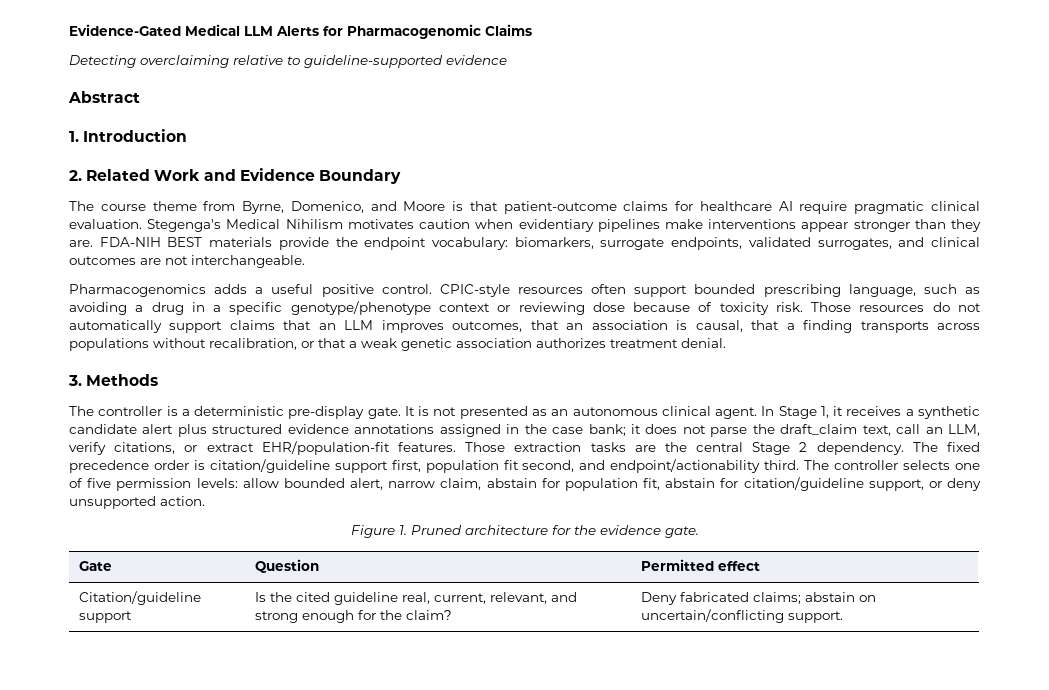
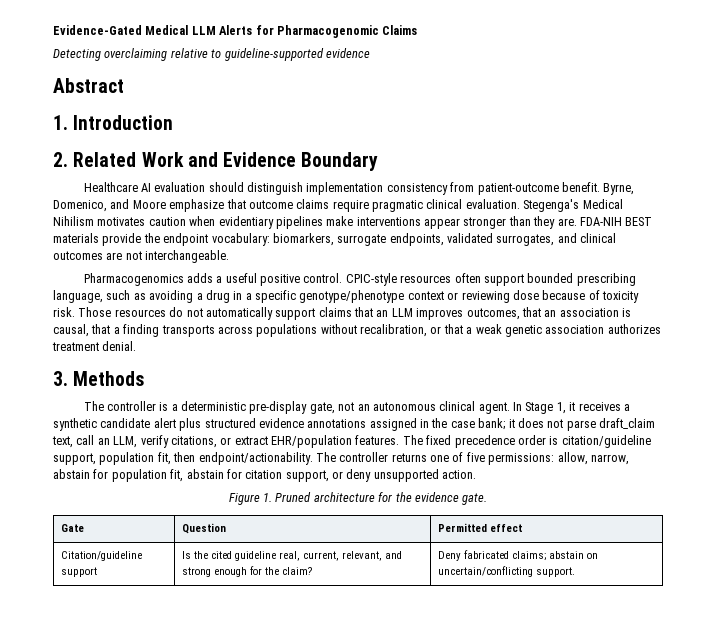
[69,201,793,214] The course theme from Byrne, Domenico, and Moore is that patient-outcome claims for healthcare AI -> [83,182,635,195] [53,199,330,212] Healthcare AI evaluation should distinguish implementation consistency from patient-outcome benefit. Byrne, Domenico, and Moore emphasize that outcome claims
[367,406,547,419] gate. It is not presented as -> [309,402,355,414] gate, not
[752,424,775,434] the -> (596, 425) none
[261,441,904,455] EHR/population-fit features. Those extraction tasks are the central Stage 2 dependency. -> [271,435,400,448] EHR/population features.
[334,459,951,473] support first, population fit second, and endpoint/actionability third. The controller selects -> [53,452,427,465] support, population fit, then endpoint/actionability. The controller returns
[116,478,482,491] permission levels: allow bounded alert, narrow claim, -> [488,452,629,465] permissions: allow, narrow,
[743,477,864,491] citation/guideline -> [245,470,283,479] citation

